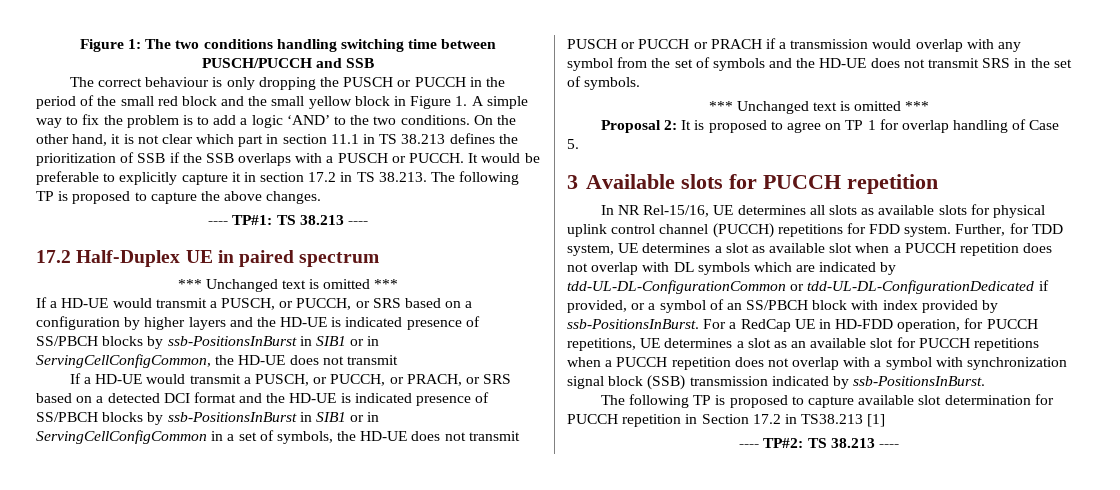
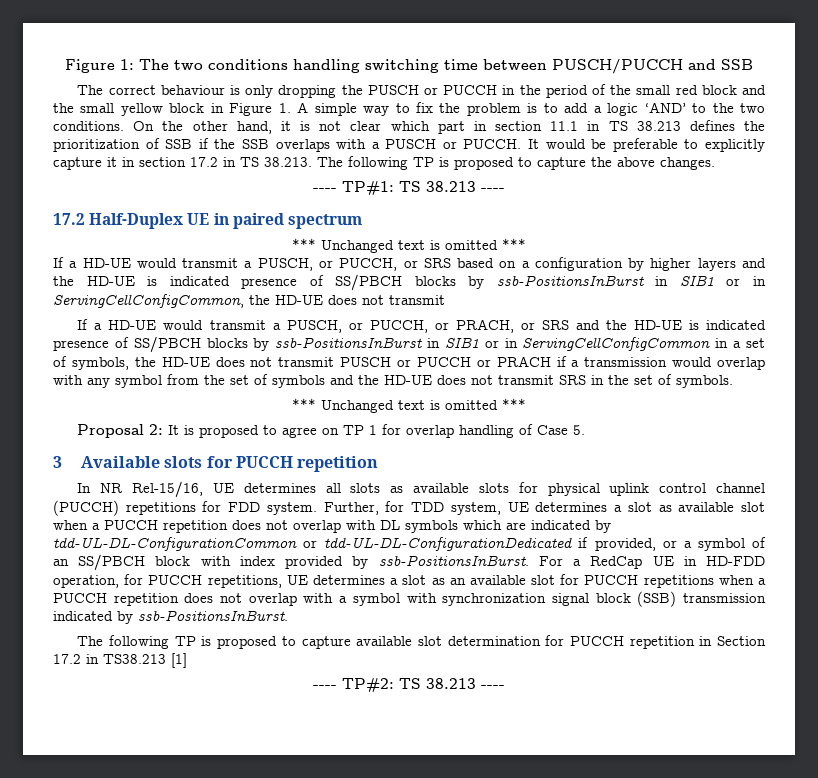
[36,392,236,403] based on a detected DCI format -> (569, 325) none

